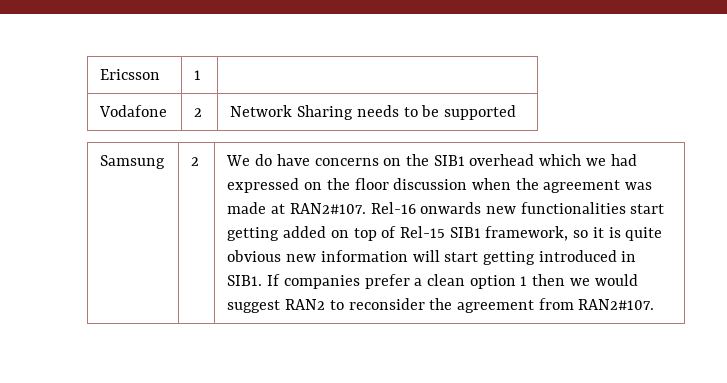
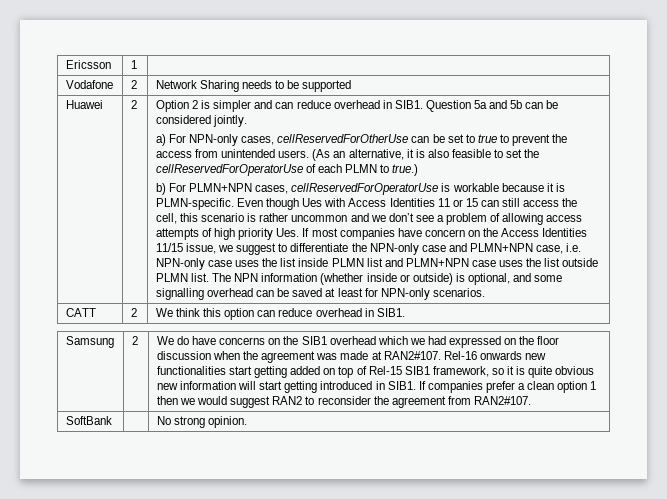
(516, 112) none -> [65,100,103,109] [130,100,137,109] [155,100,559,112] [155,115,248,127] [155,134,568,146] [155,149,540,161] [155,164,419,176] [155,183,565,195] [155,198,578,210] [155,213,583,225] [155,228,588,240] [155,243,582,255] [155,258,599,270] [155,273,563,285] [155,288,485,300] [65,308,96,317] [130,308,137,317] [155,308,405,320] // Huawei | 2 | Option 2 is simpler and can reduce overhead in SIB1. Question 5a and 5b can be considered jointly. // a) For NPN-only cases, cellReservedForOtherUse can be set to true to prevent the access from unintended users. (As an alternative, it is also feasible to set the cellReservedForOperatorUse of each PLMN to true.) // b) For PLMN+NPN cases, cellReservedForOperatorUse is workable because it is PLMN-specific. Even though Ues with Access Identities 11 or 15 can still access the cell, this scenario is rather uncommon and we don’t see a problem of allowing access attempts of high priority Ues. If most companies have concern on the Access Identities 11/15 issue, we suggest to differentiate the NPN-only case and PLMN+NPN case, i.e. NPN-only case uses the list inside PLMN list and PLMN+NPN case uses the list outside PLMN list. The NPN information (whether inside or outside) is optional, and some signalling overhead can be saved at least for NPN-only scenarios. // CATT | 2 | We think this option can reduce overhead in SIB1.
(655, 304) none -> [65,416,112,425] [156,416,248,428] // SoftBank | | No strong opinion.

